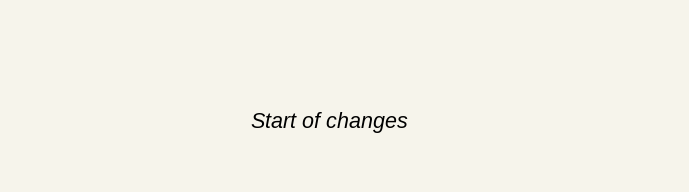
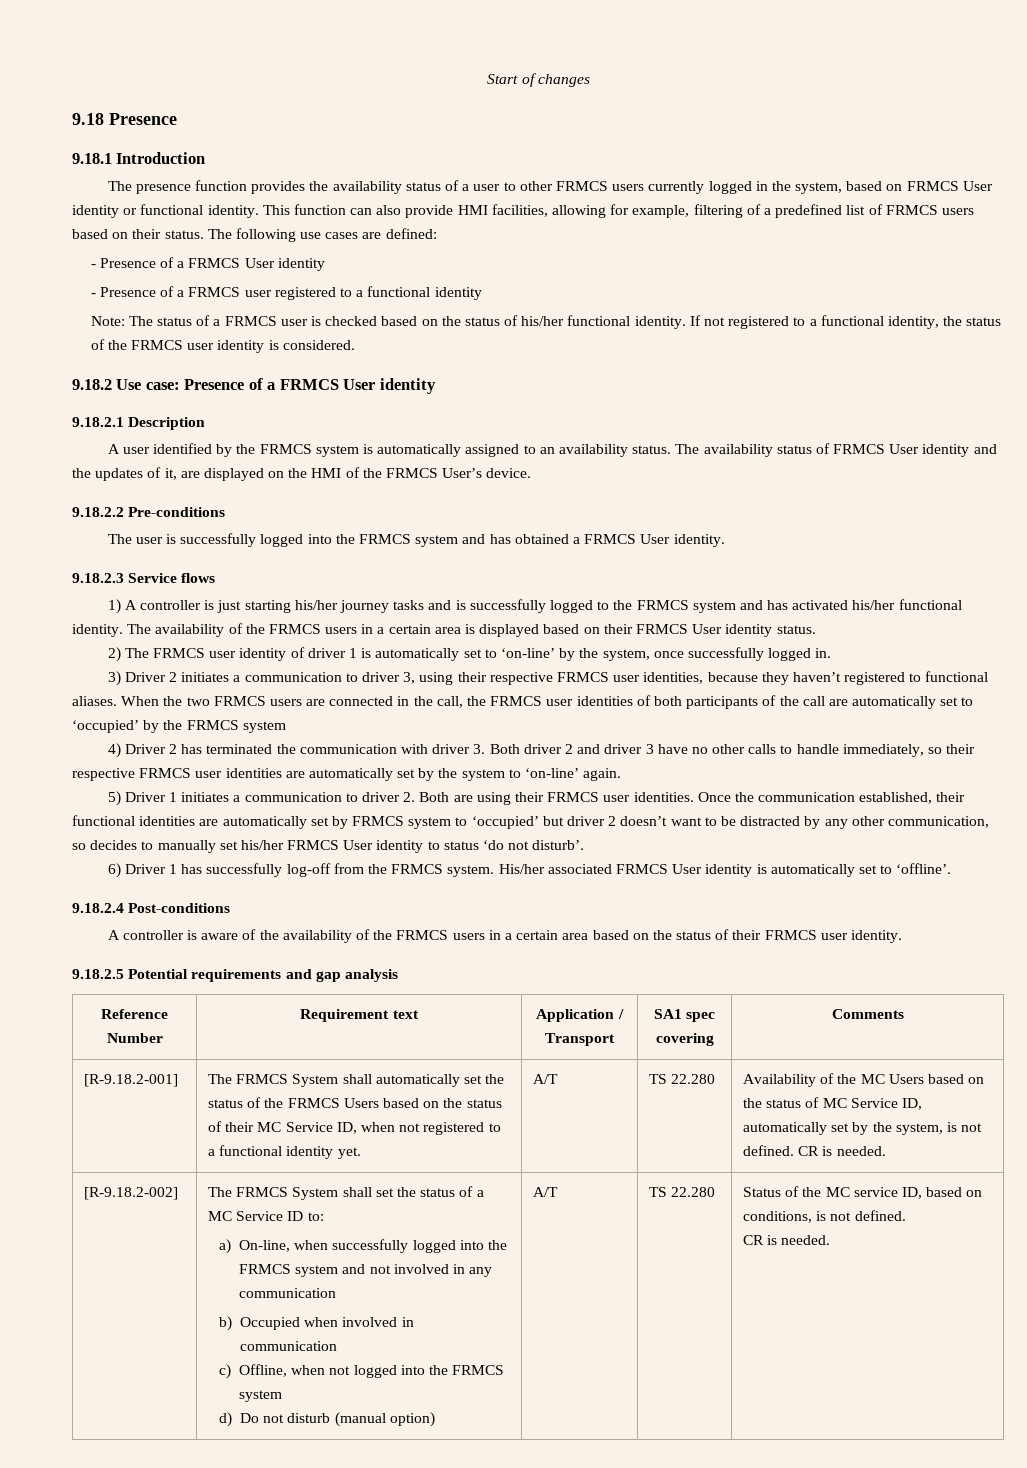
(408, 122) none -> [72,113,177,125] [72,152,206,164] [107,180,993,194] [72,204,974,218] [72,228,437,242] [90,257,325,271] [90,286,482,300] [90,315,1002,329] [90,339,355,353] [72,378,436,394] [72,417,206,430] [107,443,997,457] [72,467,532,481] [72,507,226,517] [107,533,725,547] [72,573,216,583] [107,599,962,614] [72,623,816,637] [107,647,832,662] [107,671,989,686] [72,695,974,709] [72,720,286,733] [107,743,976,758] [72,768,622,781] [107,791,966,806] [72,815,989,829] [72,840,585,853] [107,863,952,878] [72,903,231,913] [107,929,902,943] [72,969,398,982] [101,1009,168,1019] [106,1033,163,1043] [300,1009,419,1022] [536,1009,624,1022] [545,1033,615,1046] [653,1009,716,1022] [655,1033,714,1046] [831,1009,904,1019] [84,1074,179,1087] [208,1074,505,1087] [208,1097,502,1108] [208,1121,501,1135] [208,1145,361,1159] [533,1074,559,1084] [649,1074,716,1084] [743,1073,985,1087] [743,1097,923,1110] [743,1122,983,1135] [743,1145,886,1156] [84,1187,179,1200] [208,1186,484,1200] [208,1211,324,1221] [219,1239,507,1254] [239,1264,493,1277] [239,1288,337,1298] [219,1316,414,1331] [240,1341,338,1351] [219,1364,505,1379] [239,1390,283,1402] [219,1412,435,1427] [533,1187,559,1197] [649,1187,716,1197] [743,1186,983,1199] [743,1210,906,1223] [743,1235,831,1245] // 9.18 Presence // 9.18.1 Introduction // The presence function provides the availability status of a user to other FRMCS users currently logged in the system, based on FRMCS User identity or functional identity. This function can also provide HMI facilities, allowing for example, filtering of a predefined list of FRMCS users based on their status. The following use cases are defined: // - Presence of a FRMCS User identity // - Presence of a FRMCS user registered to a functional identity // Note: The status of a FRMCS user is checked based on the status of his/her functional identity. If not registered to a functional identity, the status of the FRMCS user identity is considered. // 9.18.2 Use case: Presence of a FRMCS User identity // 9.18.2.1 Description // A user identified by the FRMCS system is automatically assigned to an availability status. The availability status of FRMCS User identity and the updates of it, are displayed on the HMI of the FRMCS User’s device. // 9.18.2.2 Pre-conditions // The user is successfully logged into the FRMCS system and has obtained a FRMCS User identity. // 9.18.2.3 Service flows // 1) A controller is just starting his/her journey tasks and is successfully logged to the FRMCS system and has activated his/her functional identity. The availability of the FRMCS users in a certain area is displayed based on their FRMCS User identity status. // 2) The FRMCS user identity of driver 1 is automatically set to ‘on-line’ by the system, once successfully logged in. // 3) Driver 2 initiates a communication to driver 3, using their respective FRMCS user identities, because they haven’t registered to functional aliases. When the two FRMCS users are connected in the call, the FRMCS user identities of both participants of the call are automatically set to ‘occupied’ by the FRMCS system // 4) Driver 2 has terminated the communication with driver 3. Both driver 2 and driver 3 have no other calls to handle immediately, so their respective FRMCS user identities are automatically set by the system to ‘on-line’ again. // 5) Driver 1 initiates a communication to driver 2. Both are using their FRMCS user identities. Once the communication established, their functional identities are automatically set by FRMCS system to ‘occupied’ but driver 2 doesn’t want to be distracted by any other communication, so decides to manually set his/her FRMCS User identity to status ‘do not disturb’. // 6) Driver 1 has successfully log-off from the FRMCS system. His/her associated FRMCS User identity is automatically set to ‘offline’. // 9.18.2.4 Post-conditions // A controller is aware of the availability of the FRMCS users in a certain area based on the status of their FRMCS user identity. // 9.18.2.5 Potential requirements and gap analysis // Reference Number | Requirement text | Application / Transport | SA1 spec covering | Comments // [R-9.18.2-001] | The FRMCS System shall automatically set the status of the FRMCS Users based on the status of their MC Service ID, when not registered to a functional identity yet. | A/T | TS 22.280 | Availability of the MC Users based on the status of MC Service ID, automatically set by the system, is not defined. CR is needed. // [R-9.18.2-002] | The FRMCS System shall set the status of a MC Service ID to: // a) On-line, when successfully logged into the FRMCS system and not involved in any communication // b) Occupied when involved in communication // c) Offline, when not logged into the FRMCS system // d) Do not disturb (manual option) | A/T | TS 22.280 | Status of the MC service ID, based on conditions, is not defined. // CR is needed.

